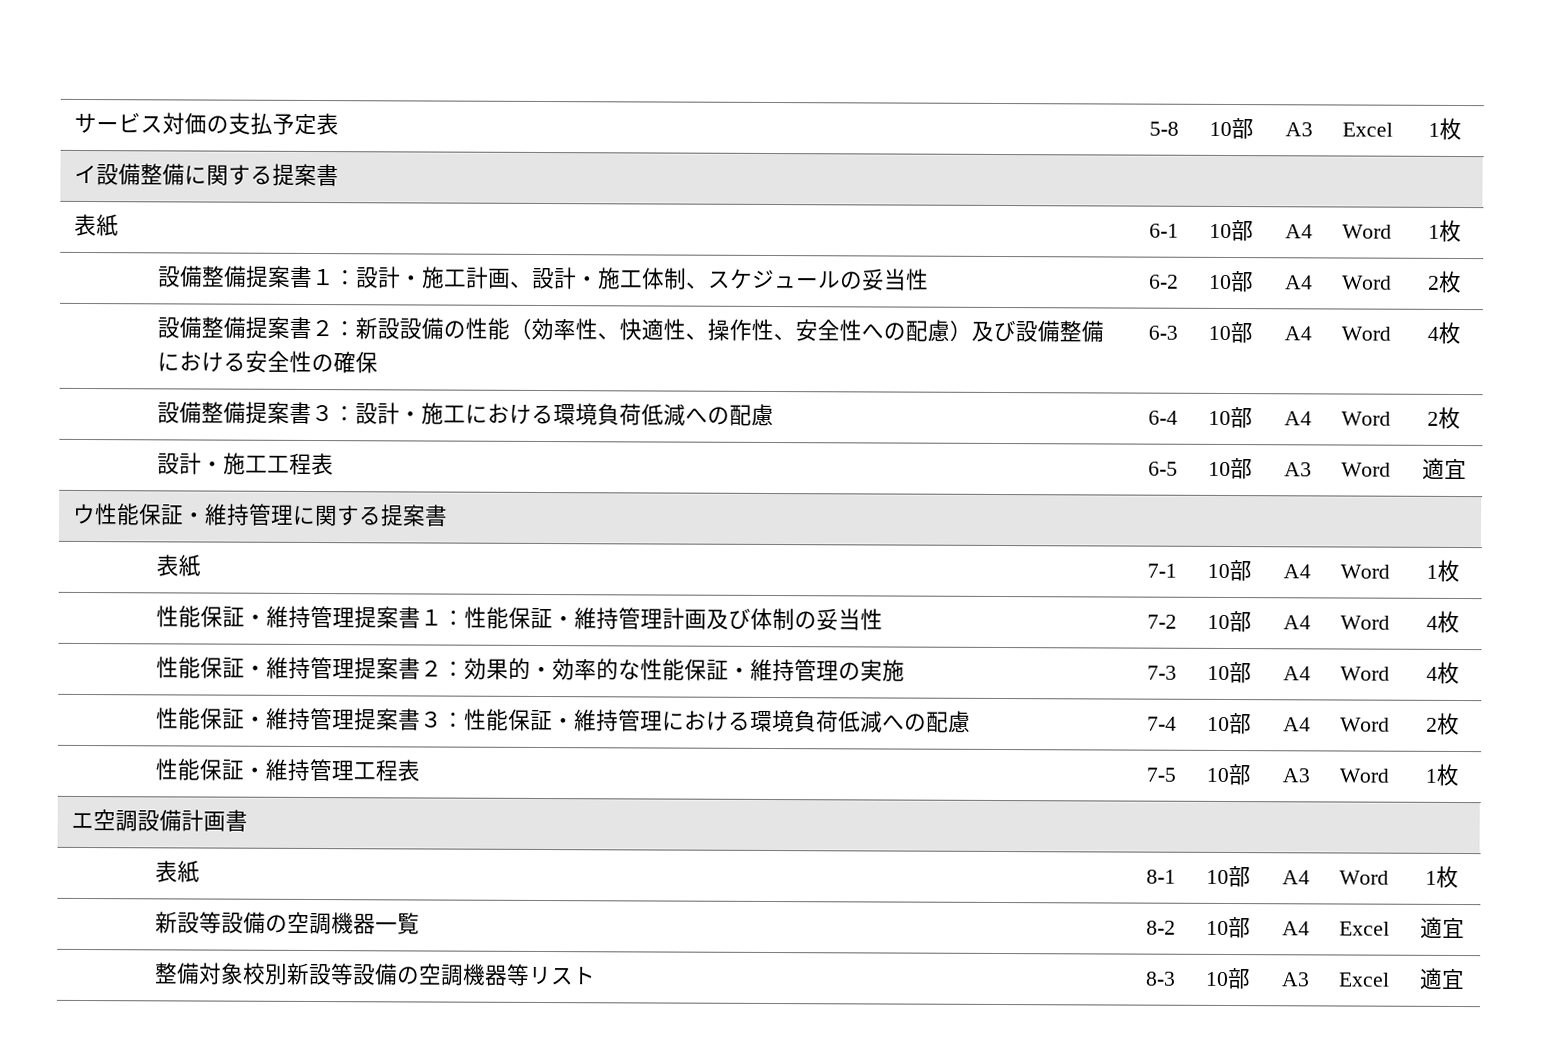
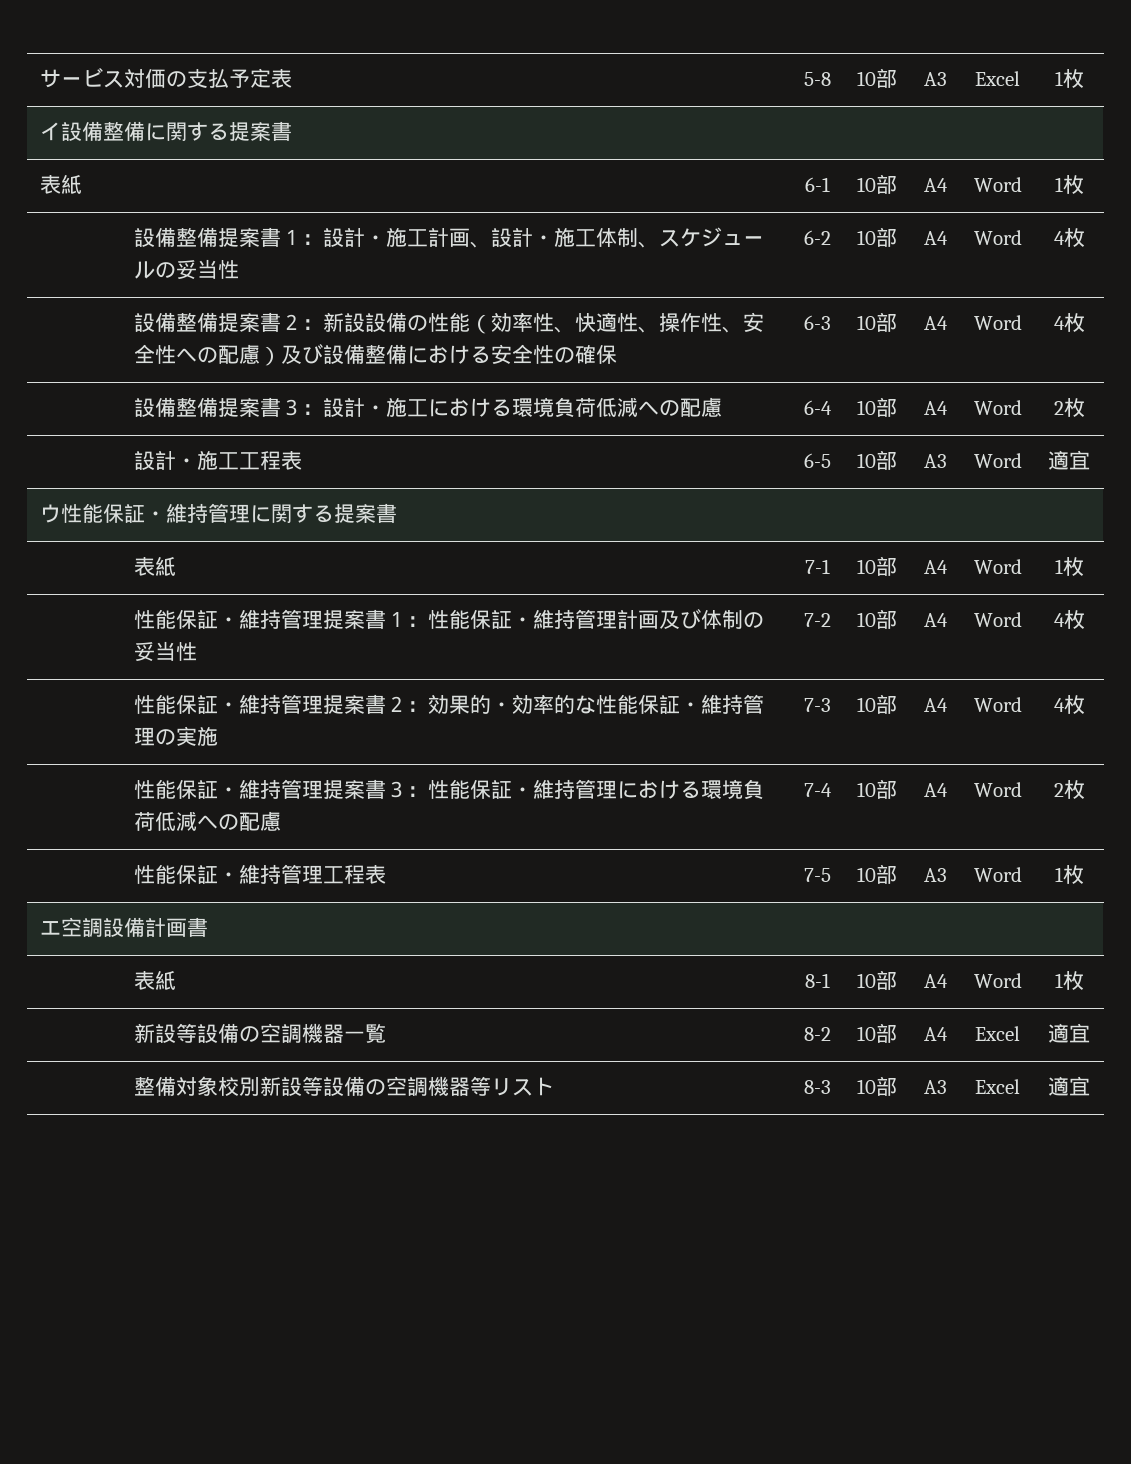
[1428,275,1440,290] 2 -> [1053,231,1065,245] 4

